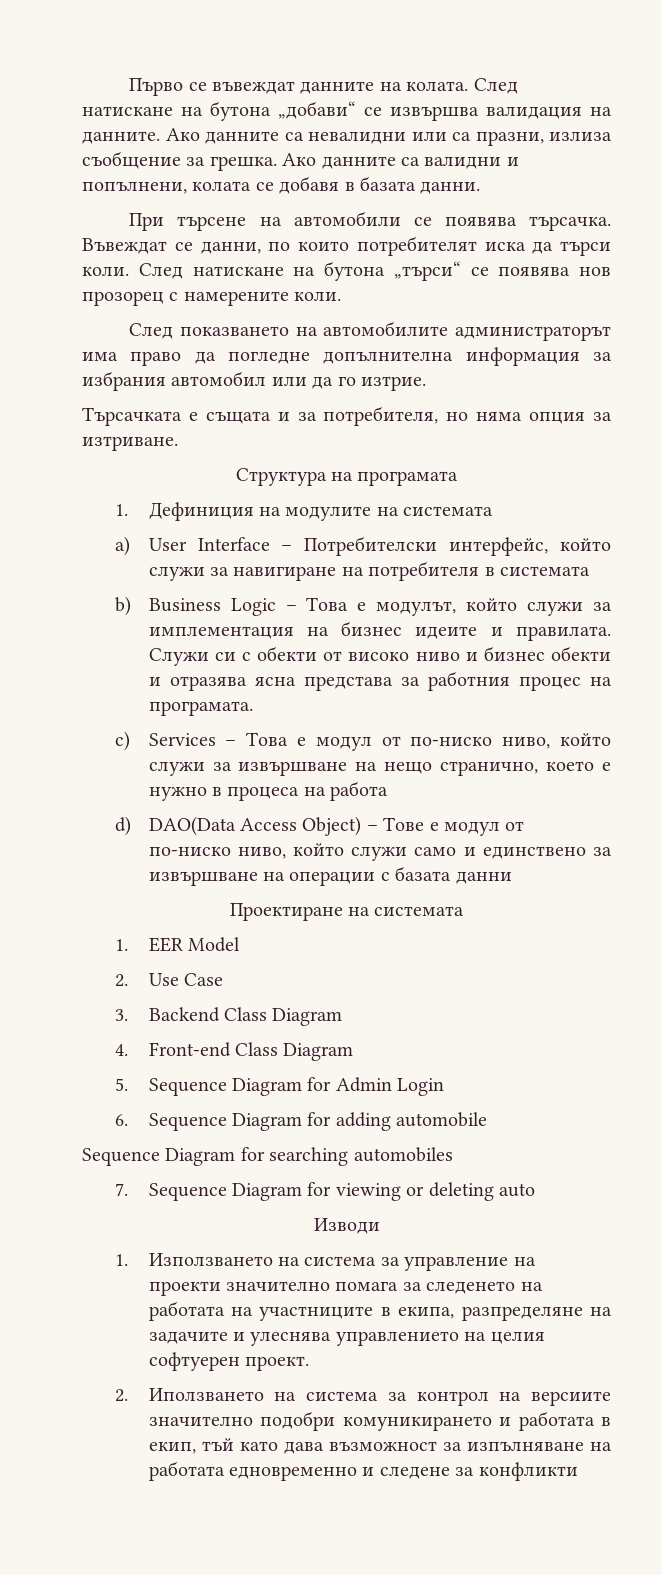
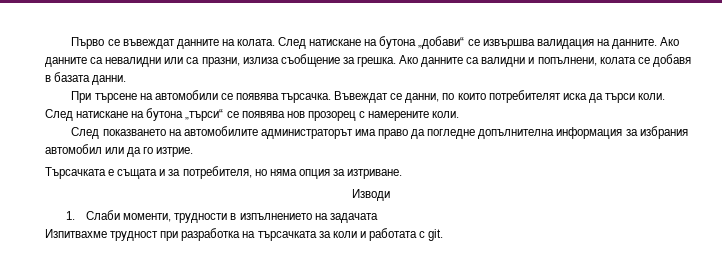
[235,468,459,486] [115,502,494,521] [115,536,611,556] [148,561,591,581] [115,596,612,616] [148,621,611,641] [148,646,611,666] [148,671,612,691] [148,701,253,716] [115,731,611,751] [148,761,611,776] [148,781,389,801] [115,816,525,836] [148,843,612,861] [148,866,512,886] [229,903,465,921] [115,937,241,952] [115,973,224,987] [115,1007,343,1026] [115,1042,354,1061] [115,1077,445,1096] [115,1112,488,1131] [82,1147,453,1166] [115,1182,536,1201] [313,1218,380,1234] [115,1253,536,1271] [148,1281,543,1296] [148,1301,612,1321] [148,1331,545,1346] [148,1352,310,1371] [115,1388,611,1406] [148,1411,611,1431] [148,1438,612,1454] [148,1461,578,1481] Структура на програмата // 1. Дефиниция на модулите на системата // a) User Interface – Потребителски интерфейс, който служи за навигиране на потребителя в системата // b) Business Logic – Това е модулът, който служи за имплементация на бизнес идеите и правилата. Служи си с обекти от високо ниво и бизнес обекти и отразява ясна представа за работния процес на програмата. // c) Services – Това е модул от по-ниско ниво, който служи за извършване на нещо странично, което е нужно в процеса на работа // d) DAO(Data Access Object) – Тове е модул от по-ниско ниво, който служи само и единствено за извършване на операции с базата данни // Проектиране на системата // 1. EER Model // 2. Use Case // 3. Backend Class Diagram // 4. Front-end Class Diagram // 5. Sequence Diagram for Admin Login // 6. Sequence Diagram for adding automobile // Sequence Diagram for searching automobiles // 7. Sequence Diagram for viewing or deleting auto // Изводи // 1. Използването на система за управление на проекти значително помага за следенето на работата на участниците в екипа, разпределяне на задачите и улеснява управлението на целия софтуерен проект. // 2. Иползването на система за контрол на версиите значително подобри комуникирането и работата в екип, тъй като дава възможност за изпълняване на работата едновременно и следене за конфликти -> [351,189,390,201] [65,210,378,223] [45,228,444,241] Изводи // 1. Слаби моменти, трудности в изпълнението на задачата // Изпитвахме трудност при разработка на търсачката за коли и работата с git.

